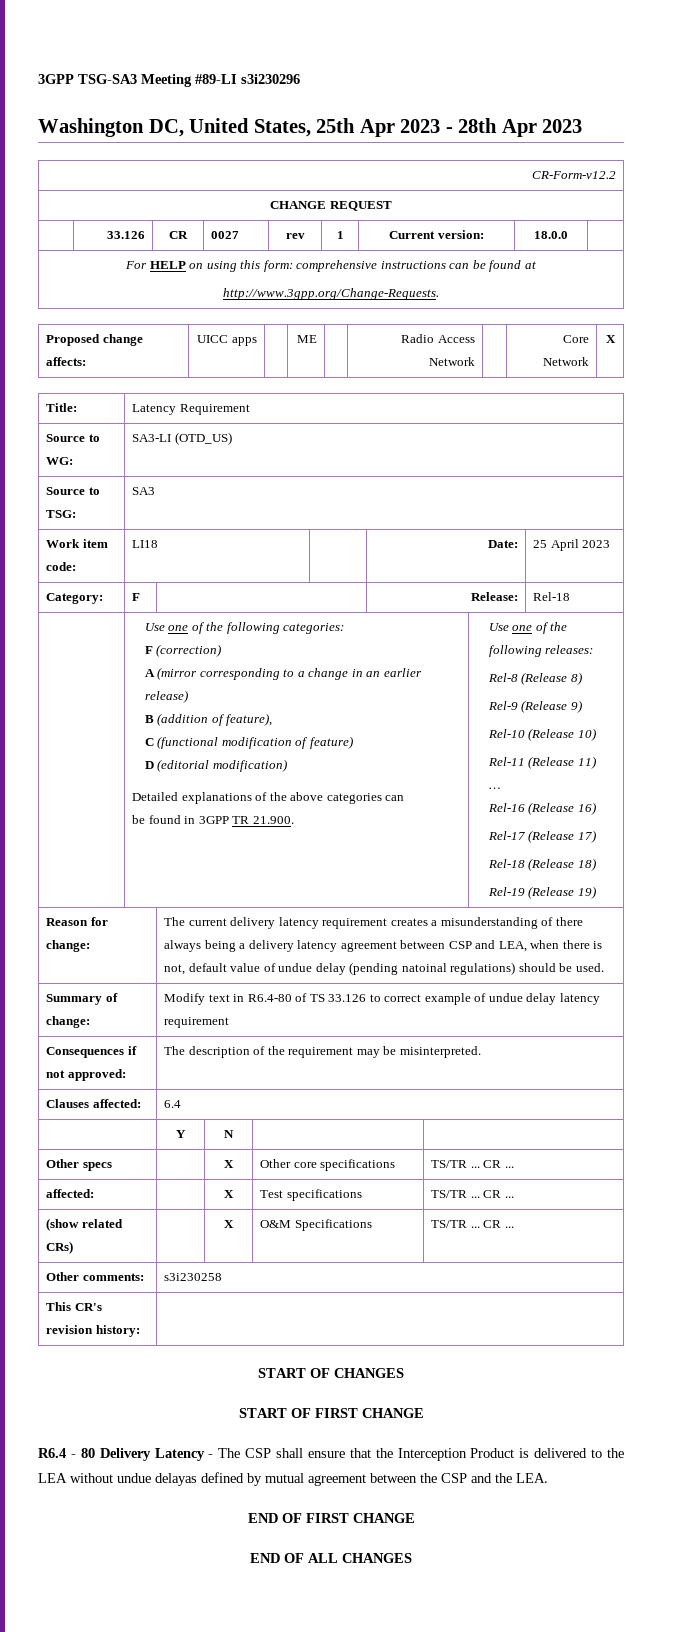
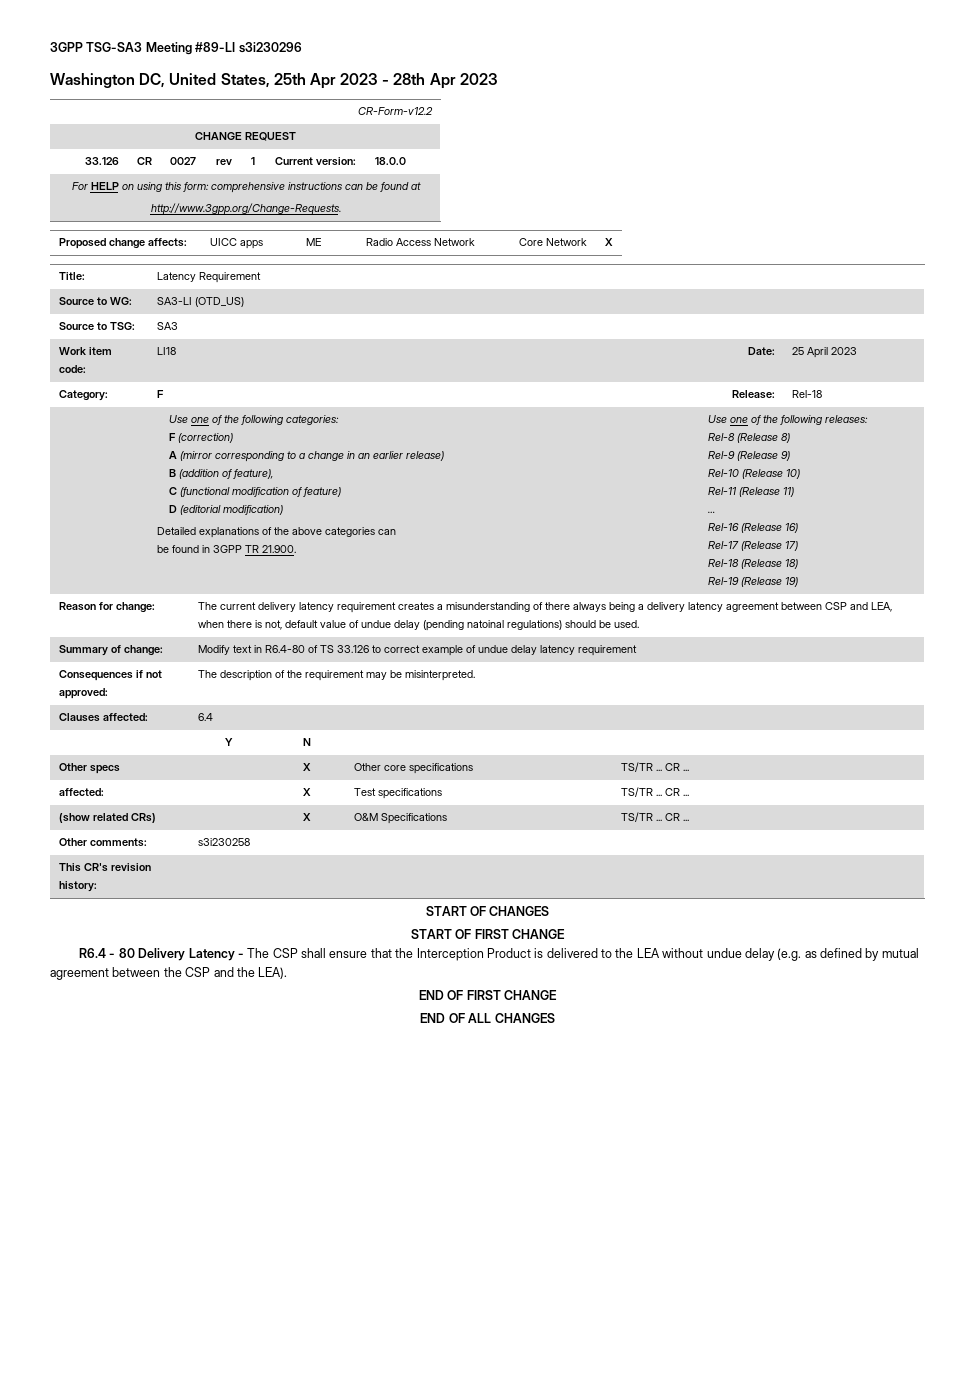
[155,1473,197,1486] delayas -> [744,948,817,961] delay (e.g. as
[516,1473,548,1483] LEA. -> [258,967,288,979] LEA).

